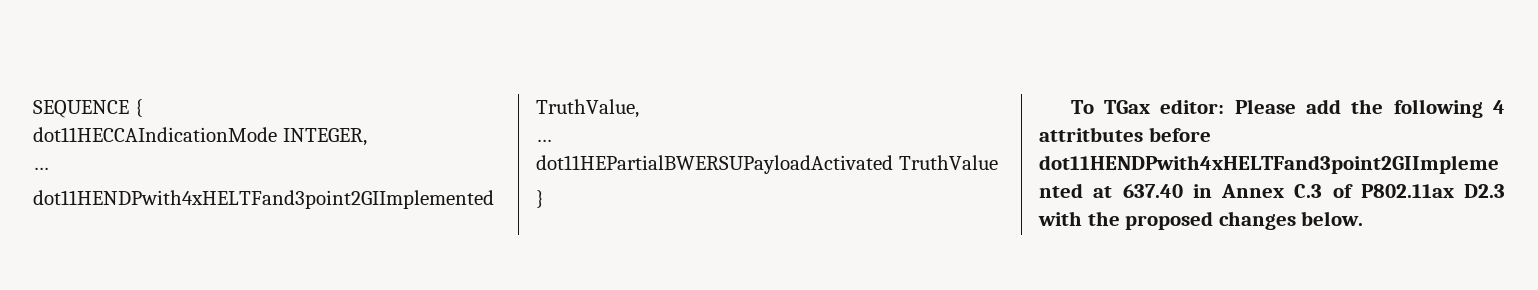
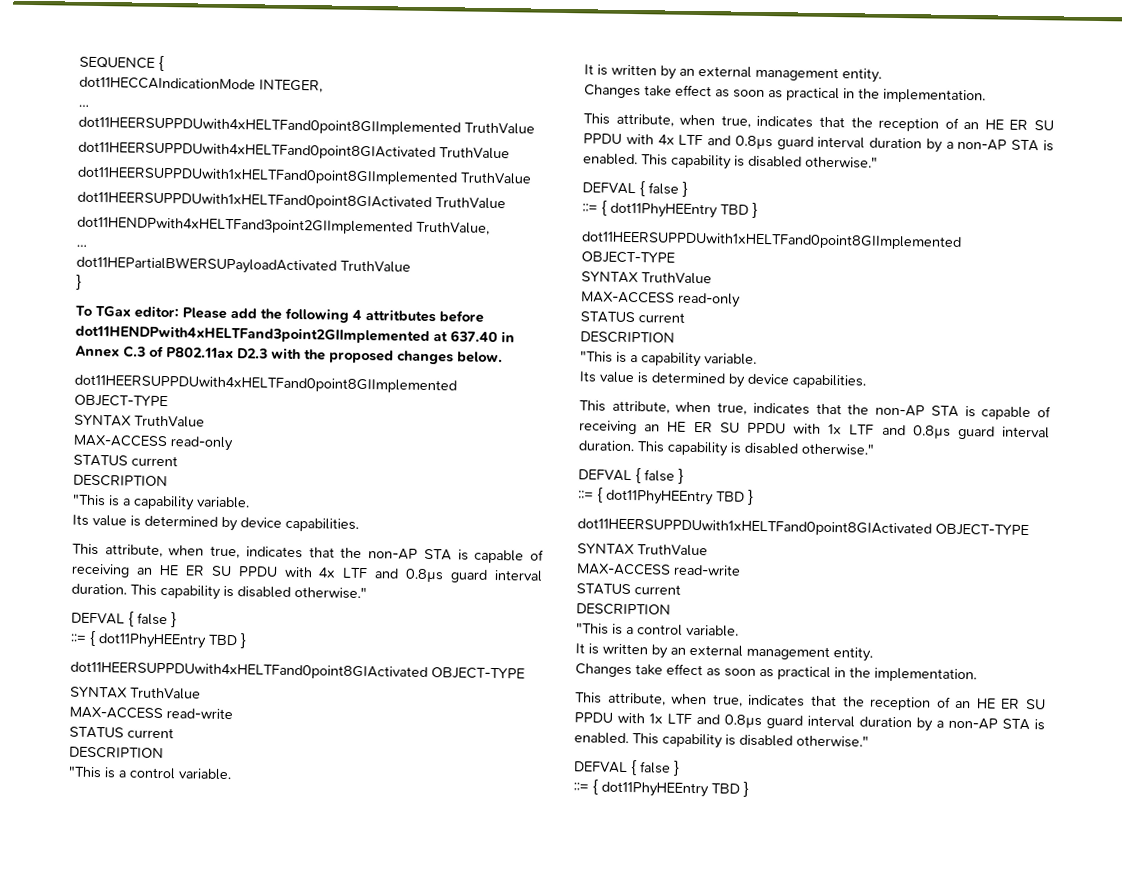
(49, 168) none -> [78,116,535,136] [78,141,510,161] [77,166,531,186] [77,191,506,211] // dot11HEERSUPPDUwith4xHELTFand0point8GIImplemented TruthValue // dot11HEERSUPPDUwith4xHELTFand0point8GIActivated TruthValue // dot11HEERSUPPDUwith1xHELTFand0point8GIImplemented TruthValue // dot11HEERSUPPDUwith1xHELTFand0point8GIActivated TruthValue
(1364, 218) none -> [74,374,457,394] [74,394,168,408] [74,414,205,428] [73,434,233,452] [73,454,178,467] [73,474,168,488] [72,493,250,511] [72,514,359,532] [72,543,545,564] [71,563,543,583] [71,583,367,600] [71,611,177,628] [70,630,247,649] [70,661,525,681] [70,686,201,700] [69,706,233,720] [69,726,174,739] [69,746,164,760] [68,765,232,781] [584,64,882,83] [584,84,986,104] [583,113,1054,132] [583,133,1054,153] [583,153,878,170] [582,181,688,197] [582,200,758,219] [581,231,962,250] [581,251,675,264] [581,271,712,285] [581,291,741,308] [580,311,685,324] [580,331,675,344] [580,350,757,368] [579,371,866,389] [579,400,1051,421] [579,420,1050,440] [578,440,874,457] [578,468,684,484] [578,487,754,506] [577,518,1029,537] [577,543,708,557] [576,563,741,576] [576,583,681,596] [576,603,671,616] [576,622,739,637] [575,643,873,662] [575,663,977,683] [575,692,1046,711] [574,712,1045,732] [574,732,869,749] [573,760,680,776] [573,779,749,798] // dot11HEERSUPPDUwith4xHELTFand0point8GIImplemented OBJECT-TYPE // SYNTAX TruthValue // MAX-ACCESS read-only // STATUS current // DESCRIPTION // "This is a capability variable. // Its value is determined by device capabilities. // This attribute, when true, indicates that the non-AP STA is capable of receiving an HE ER SU PPDU with 4x LTF and 0.8µs guard interval duration. This capability is disabled otherwise." // DEFVAL { false } // ::= { dot11PhyHEEntry TBD } // dot11HEERSUPPDUwith4xHELTFand0point8GIActivated OBJECT-TYPE // SYNTAX TruthValue // MAX-ACCESS read-write // STATUS current // DESCRIPTION // "This is a control variable. // It is written by an external management entity. // Changes take effect as soon as practical in the implementation. // This attribute, when true, indicates that the reception of an HE ER SU PPDU with 4x LTF and 0.8µs guard interval duration by a non-AP STA is enabled. This capability is disabled otherwise." // DEFVAL { false } // ::= { dot11PhyHEEntry TBD } // dot11HEERSUPPDUwith1xHELTFand0point8GIImplemented OBJECT-TYPE // SYNTAX TruthValue // MAX-ACCESS read-only // STATUS current // DESCRIPTION // "This is a capability variable. // Its value is determined by device capabilities. // This attribute, when true, indicates that the non-AP STA is capable of receiving an HE ER SU PPDU with 1x LTF and 0.8µs guard interval duration. This capability is disabled otherwise." // DEFVAL { false } // ::= { dot11PhyHEEntry TBD } // dot11HEERSUPPDUwith1xHELTFand0point8GIActivated OBJECT-TYPE // SYNTAX TruthValue // MAX-ACCESS read-write // STATUS current // DESCRIPTION // "This is a control variable. // It is written by an external management entity. // Changes take effect as soon as practical in the implementation. // This attribute, when true, indicates that the reception of an HE ER SU PPDU with 1x LTF and 0.8µs guard interval duration by a non-AP STA is enabled. This capability is disabled otherwise." // DEFVAL { false } // ::= { dot11PhyHEEntry TBD }

